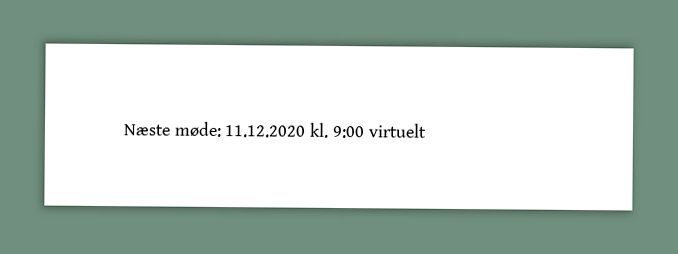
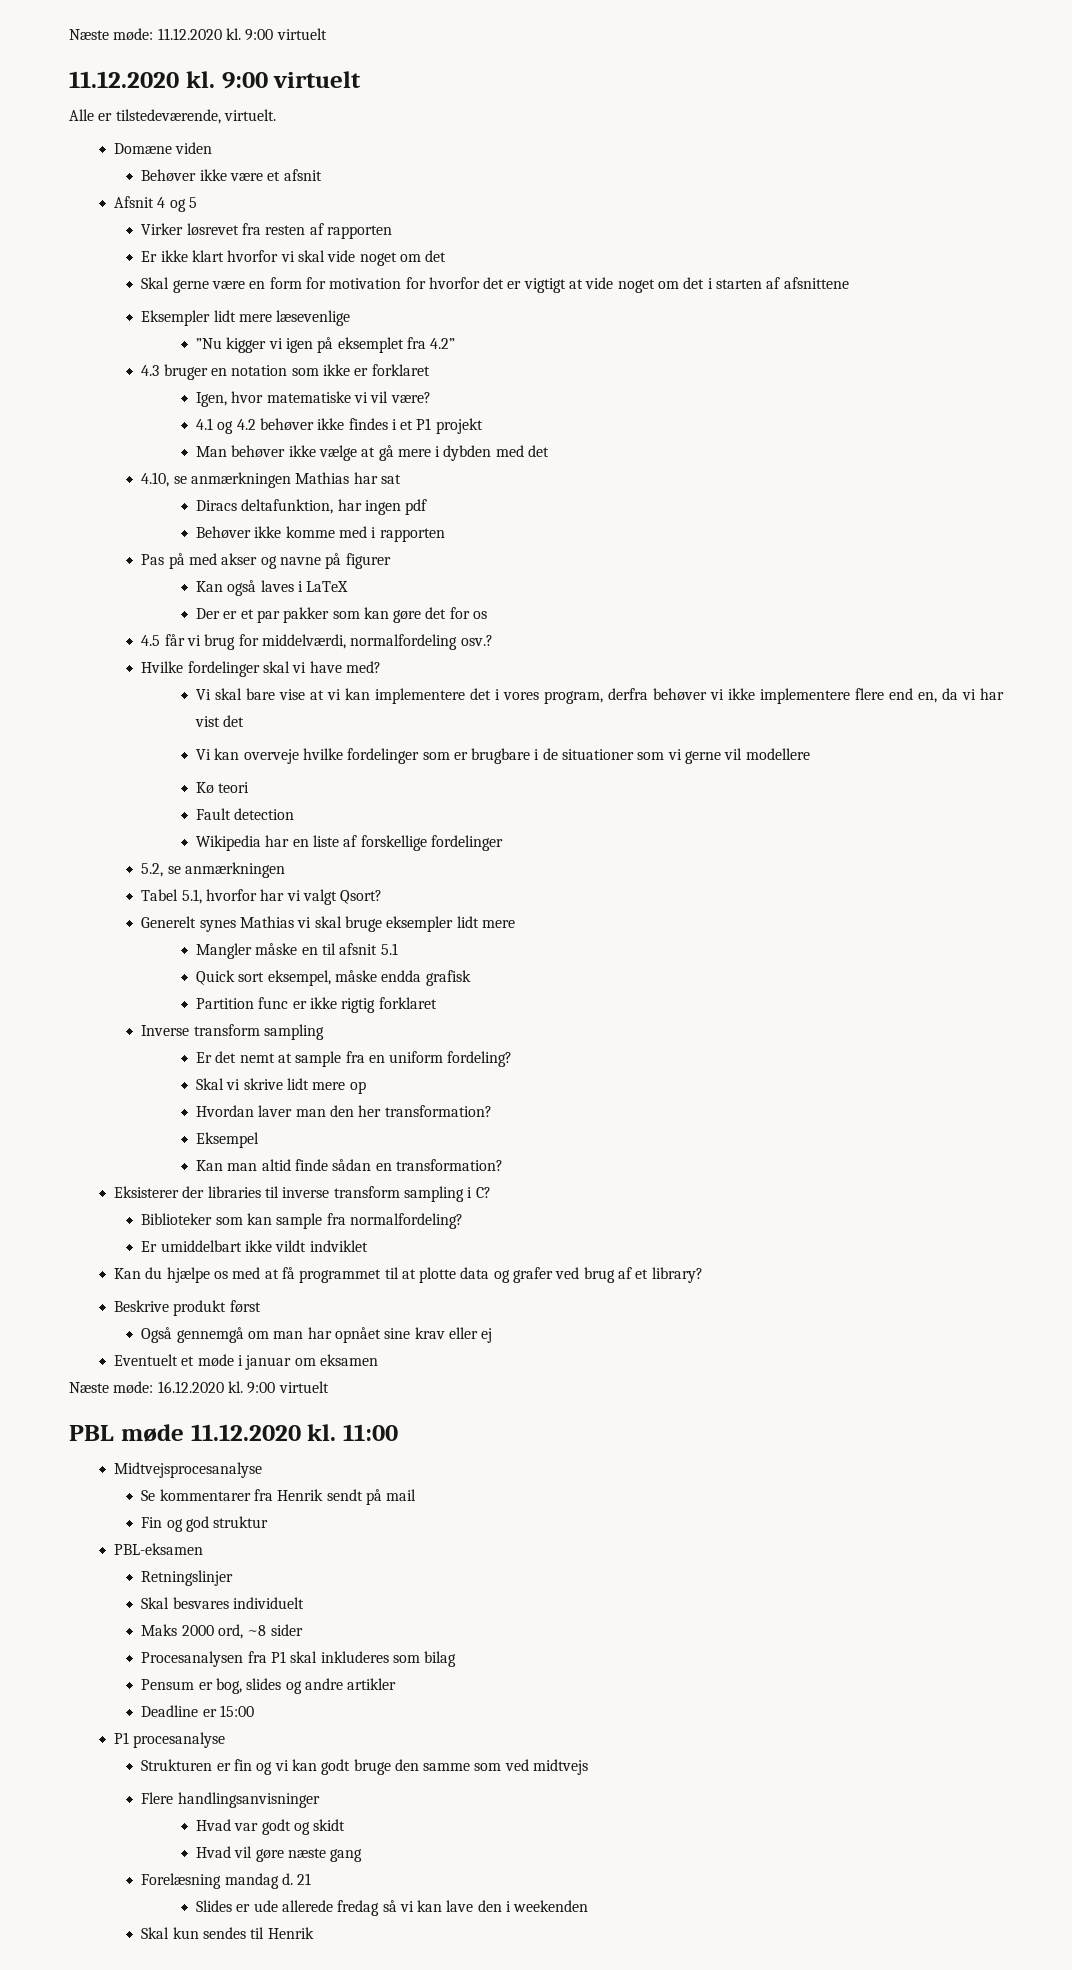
(427, 130) none -> [69,71,362,89] [69,109,276,124] [113,142,213,154] [141,169,322,182] [113,196,197,212] [141,223,392,239] [141,250,447,266] [141,277,849,293] [141,310,351,326] [195,337,456,353] [141,364,430,380] [195,391,431,407] [195,418,483,434] [195,445,550,461] [141,472,401,488] [195,499,428,515] [195,526,445,542] [141,553,391,569] [195,580,349,596] [195,607,488,623] [141,634,493,650] [141,661,381,677] [195,688,1004,704] [194,715,245,727] [195,748,810,764] [195,782,250,794] [195,808,295,820] [195,835,503,851] [141,862,285,878] [141,889,383,905] [141,916,515,932] [195,943,398,959] [195,970,471,986] [195,997,437,1013] [141,1024,324,1040] [195,1051,513,1067] [195,1078,366,1094] [195,1105,492,1117] [195,1132,259,1148] [195,1159,503,1171] [113,1186,491,1202] [141,1213,463,1229] [141,1240,368,1252] [113,1267,703,1283] [113,1300,261,1316] [141,1327,493,1343] [113,1354,378,1370] [69,1381,329,1394] [69,1424,398,1442] [113,1462,262,1478] [141,1489,417,1505] [141,1516,269,1532] [113,1543,203,1555] [141,1570,234,1586] [141,1597,304,1609] [141,1624,303,1639] [141,1651,457,1667] [141,1678,397,1694] [141,1705,254,1717] [113,1732,226,1748] [141,1759,589,1775] [141,1792,320,1808] [195,1819,346,1835] [195,1846,363,1862] [141,1873,312,1889] [195,1900,589,1916] [141,1927,314,1939] // 11.12.2020 kl. 9:00 virtuelt // Alle er tilstedeværende, virtuelt. // Domæne viden // Behøver ikke være et afsnit // Afsnit 4 og 5 // Virker løsrevet fra resten af rapporten // Er ikke klart hvorfor vi skal vide noget om det // Skal gerne være en form for motivation for hvorfor det er vigtigt at vide noget om det i starten af afsnittene // Eksempler lidt mere læsevenlige // ”Nu kigger vi igen på eksemplet fra 4.2” // 4.3 bruger en notation som ikke er forklaret // Igen, hvor matematiske vi vil være? // 4.1 og 4.2 behøver ikke findes i et P1 projekt // Man behøver ikke vælge at gå mere i dybden med det // 4.10, se anmærkningen Mathias har sat // Diracs deltafunktion, har ingen pdf // Behøver ikke komme med i rapporten // Pas på med akser og navne på figurer // Kan også laves i LaTeX // Der er et par pakker som kan gøre det for os // 4.5 får vi brug for middelværdi, normalfordeling osv.? // Hvilke fordelinger skal vi have med? // Vi skal bare vise at vi kan implementere det i vores program, derfra behøver vi ikke implementere flere end en, da vi har vist det // Vi kan overveje hvilke fordelinger som er brugbare i de situationer som vi gerne vil modellere // Kø teori // Fault detection // Wikipedia har en liste af forskellige fordelinger // 5.2, se anmærkningen // Tabel 5.1, hvorfor har vi valgt Qsort? // Generelt synes Mathias vi skal bruge eksempler lidt mere // Mangler måske en til afsnit 5.1 // Quick sort eksempel, måske endda grafisk // Partition func er ikke rigtig forklaret // Inverse transform sampling // Er det nemt at sample fra en uniform fordeling? // Skal vi skrive lidt mere op // Hvordan laver man den her transformation? // Eksempel // Kan man altid finde sådan en transformation? // Eksisterer der libraries til inverse transform sampling i C? // Biblioteker som kan sample fra normalfordeling? // Er umiddelbart ikke vildt indviklet // Kan du hjælpe os med at få programmet til at plotte data og grafer ved brug af et library? // Beskrive produkt først // Også gennemgå om man har opnået sine krav eller ej // Eventuelt et møde i januar om eksamen // Næste møde: 16.12.2020 kl. 9:00 virtuelt // PBL møde 11.12.2020 kl. 11:00 // Midtvejsprocesanalyse // Se kommentarer fra Henrik sendt på mail // Fin og god struktur // PBL-eksamen // Retningslinjer // Skal besvares individuelt // Maks 2000 ord, ~8 sider // Procesanalysen fra P1 skal inkluderes som bilag // Pensum er bog, slides og andre artikler // Deadline er 15:00 // P1 procesanalyse // Strukturen er fin og vi kan godt bruge den samme som ved midtvejs // Flere handlingsanvisninger // Hvad var godt og skidt // Hvad vil gøre næste gang // Forelæsning mandag d. 21 // Slides er ude allerede fredag så vi kan lave den i weekenden // Skal kun sendes til Henrik

